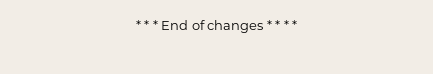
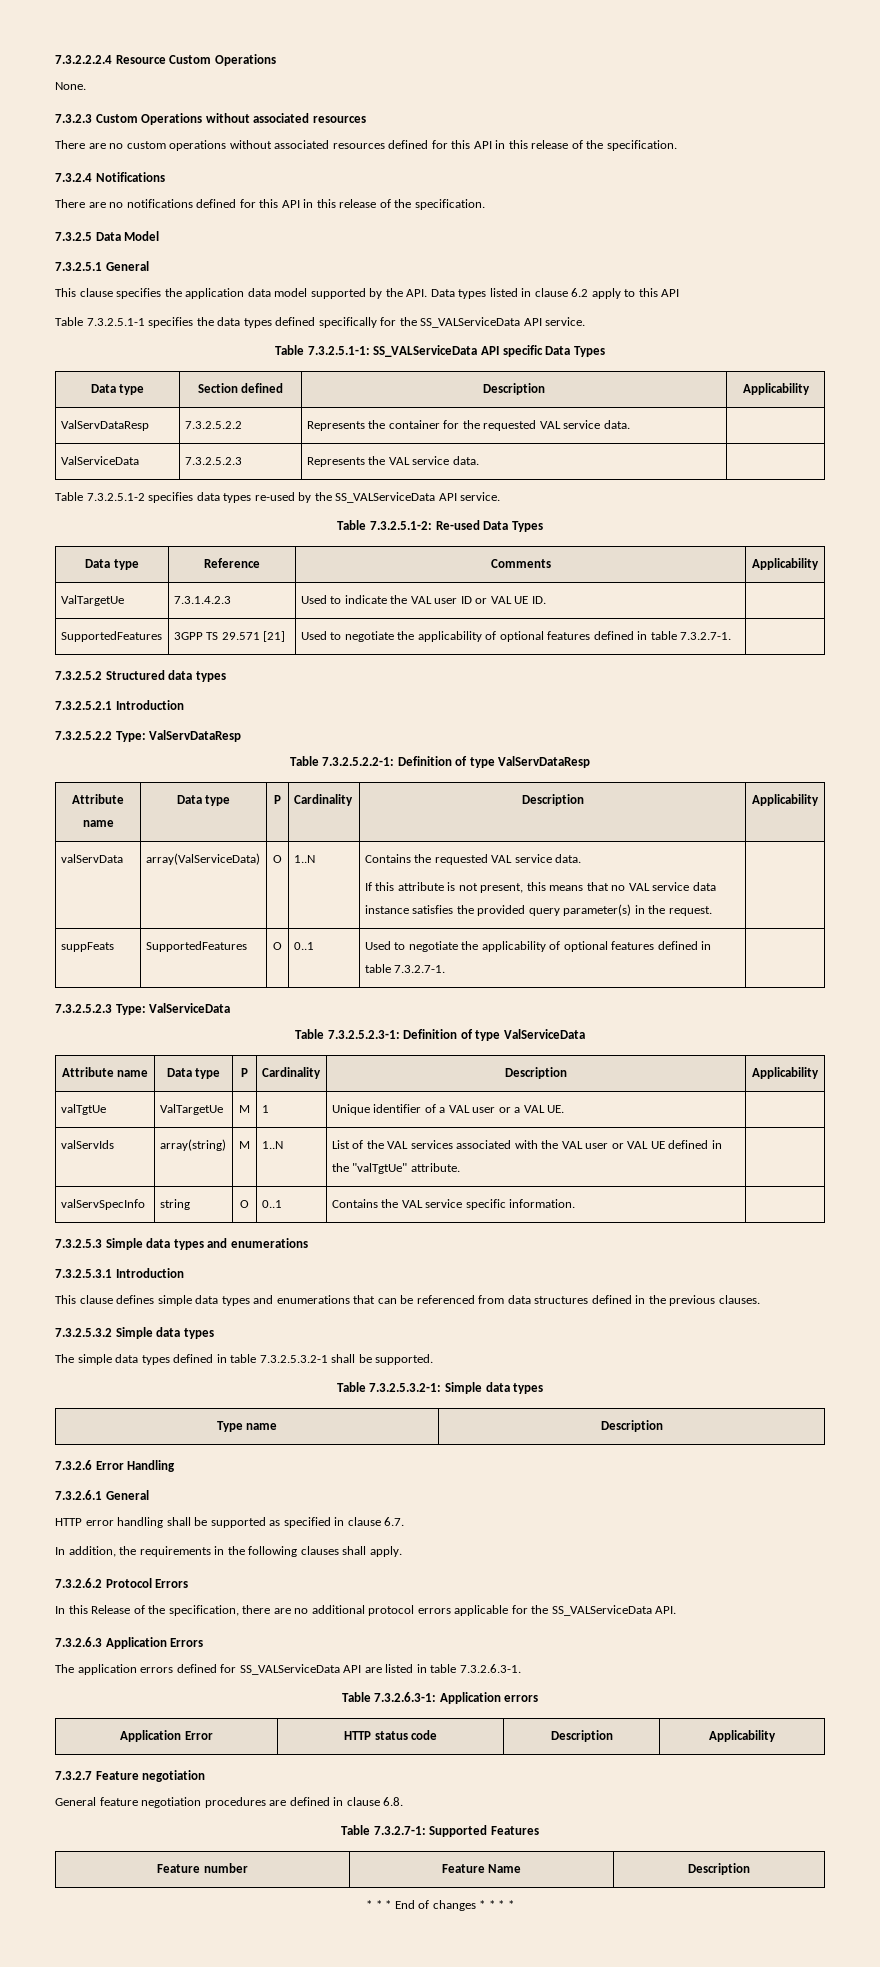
(135, 25) none -> [55,54,276,66] [55,82,86,90] [55,113,366,125] [55,140,677,151] [55,172,165,182] [55,199,485,210] [55,231,160,241] [55,261,149,271] [55,288,680,299] [55,317,586,328] [275,345,605,357] [90,384,145,395] [197,383,284,393] [483,383,545,395] [742,383,810,395] [60,420,149,431] [184,421,242,429] [306,420,630,431] [60,456,139,465] [184,457,242,465] [306,456,479,467] [55,492,501,503] [337,520,543,532] [85,559,139,570] [204,558,260,568] [490,559,551,568] [752,558,819,570] [60,595,124,606] [173,596,231,604] [300,595,546,604] [60,631,162,642] [173,631,286,642] [300,631,732,642] [55,670,226,682] [55,700,184,710] [55,730,242,742] [289,756,591,768] [72,794,124,804] [82,820,114,827] [176,795,231,806] [274,795,281,804] [293,794,353,806] [521,794,584,806] [752,794,819,806] [60,854,123,863] [145,853,260,865] [273,855,282,863] [293,855,315,863] [364,854,582,865] [364,882,716,893] [364,904,712,916] [60,942,114,952] [145,941,247,952] [273,942,282,950] [293,942,314,950] [364,941,712,952] [364,964,446,973] [55,1003,231,1015] [295,1029,585,1041] [61,1067,149,1077] [166,1068,221,1079] [241,1068,248,1077] [261,1067,321,1079] [505,1067,567,1079] [752,1067,819,1079] [60,1104,106,1115] [159,1104,223,1115] [239,1105,250,1113] [261,1105,269,1113] [331,1104,565,1115] [60,1140,114,1149] [159,1139,226,1151] [239,1141,250,1149] [261,1141,283,1149] [331,1140,722,1149] [331,1163,460,1174] [60,1199,145,1210] [159,1199,190,1210] [240,1200,249,1208] [261,1200,282,1208] [331,1199,576,1210] [55,1238,308,1250] [55,1268,184,1278] [55,1295,760,1306] [55,1327,214,1339] [55,1354,434,1365] [336,1382,544,1394] [216,1421,278,1432] [600,1420,663,1432] [55,1460,176,1472] [55,1490,149,1500] [55,1517,405,1528] [55,1546,402,1557] [55,1578,189,1588] [55,1605,677,1616] [55,1637,204,1649] [55,1664,521,1675] [341,1692,539,1704] [120,1730,213,1742] [343,1730,438,1740] [550,1730,613,1742] [709,1730,776,1742] [55,1770,206,1782] [55,1797,404,1808] [341,1825,539,1837] [157,1863,248,1873] [441,1864,522,1873] [688,1863,750,1875] 7.3.2.2.2.4 Resource Custom Operations // None. // 7.3.2.3 Custom Operations without associated resources // There are no custom operations without associated resources defined for this API in this release of the specification. // 7.3.2.4 Notifications // There are no notifications defined for this API in this release of the specification. // 7.3.2.5 Data Model // 7.3.2.5.1 General // This clause specifies the application data model supported by the API. Data types listed in clause 6.2 apply to this API // Table 7.3.2.5.1-1 specifies the data types defined specifically for the SS_VALServiceData API service. // Table 7.3.2.5.1-1: SS_VALServiceData API specific Data Types // Data type | Section defined | Description | Applicability // ValServDataResp | 7.3.2.5.2.2 | Represents the container for the requested VAL service data. | // ValServiceData | 7.3.2.5.2.3 | Represents the VAL service data. | // Table 7.3.2.5.1-2 specifies data types re-used by the SS_VALServiceData API service. // Table 7.3.2.5.1-2: Re-used Data Types // Data type | Reference | Comments | Applicability // ValTargetUe | 7.3.1.4.2.3 | Used to indicate the VAL user ID or VAL UE ID. | // SupportedFeatures | 3GPP TS 29.571 [21] | Used to negotiate the applicability of optional features defined in table 7.3.2.7-1. | // 7.3.2.5.2 Structured data types // 7.3.2.5.2.1 Introduction // 7.3.2.5.2.2 Type: ValServDataResp // Table 7.3.2.5.2.2-1: Definition of type ValServDataResp // Attribute name | Data type | P | Cardinality | Description | Applicability // valServData | array(ValServiceData) | O | 1..N | Contains the requested VAL service data. // If this attribute is not present, this means that no VAL service data instance satisfies the provided query parameter(s) in the request. | // suppFeats | SupportedFeatures | O | 0..1 | Used to negotiate the applicability of optional features defined in table 7.3.2.7-1. | // 7.3.2.5.2.3 Type: ValServiceData // Table 7.3.2.5.2.3-1: Definition of type ValServiceData // Attribute name | Data type | P | Cardinality | Description | Applicability // valTgtUe | ValTargetUe | M | 1 | Unique identifier of a VAL user or a VAL UE. | // valServIds | array(string) | M | 1..N | List of the VAL services associated with the VAL user or VAL UE defined in the "valTgtUe" attribute. | // valServSpecInfo | string | O | 0..1 | Contains the VAL service specific information. | // 7.3.2.5.3 Simple data types and enumerations // 7.3.2.5.3.1 Introduction // This clause defines simple data types and enumerations that can be referenced from data structures defined in the previous clauses. // 7.3.2.5.3.2 Simple data types // The simple data types defined in table 7.3.2.5.3.2-1 shall be supported. // Table 7.3.2.5.3.2-1: Simple data types // Type name | Description // 7.3.2.6 Error Handling // 7.3.2.6.1 General // HTTP error handling shall be supported as specified in clause 6.7. // In addition, the requirements in the following clauses shall apply. // 7.3.2.6.2 Protocol Errors // In this Release of the specification, there are no additional protocol errors applicable for the SS_VALServiceData API. // 7.3.2.6.3 Application Errors // The application errors defined for SS_VALServiceData API are listed in table 7.3.2.6.3-1. // Table 7.3.2.6.3-1: Application errors // Application Error | HTTP status code | Description | Applicability // 7.3.2.7 Feature negotiation // General feature negotiation procedures are defined in clause 6.8. // Table 7.3.2.7-1: Supported Features // Feature number | Feature Name | Description //

